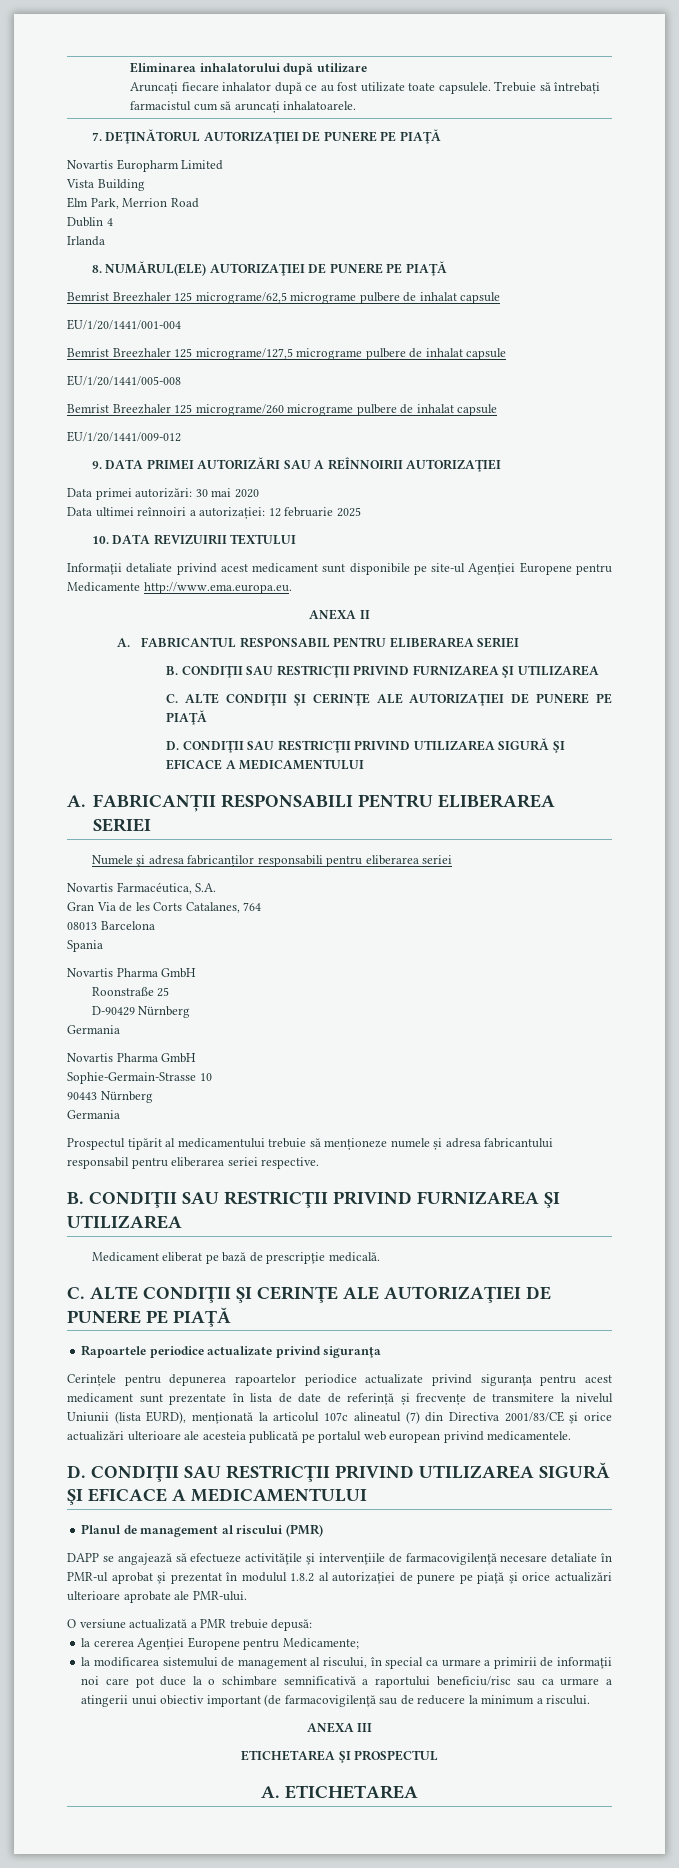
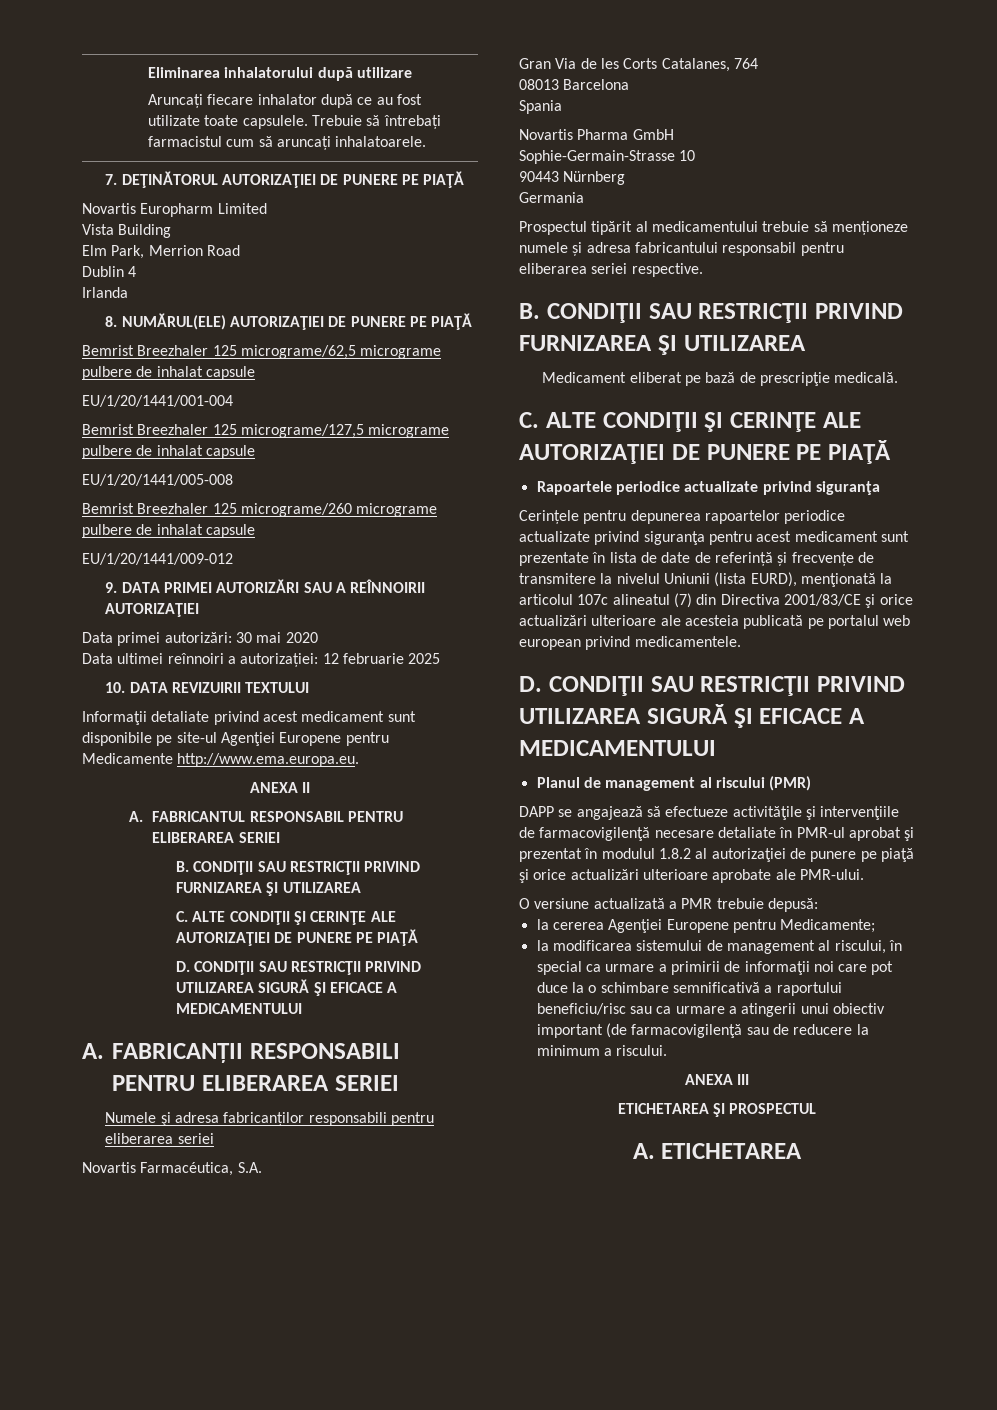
[91,987,170,997] [91,1006,191,1018] [67,1025,120,1034] [67,1053,197,1063] // Roonstraße 25 // D-90429 Nürnberg // Germania // Novartis Pharma GmbH -> (674, 134) none

